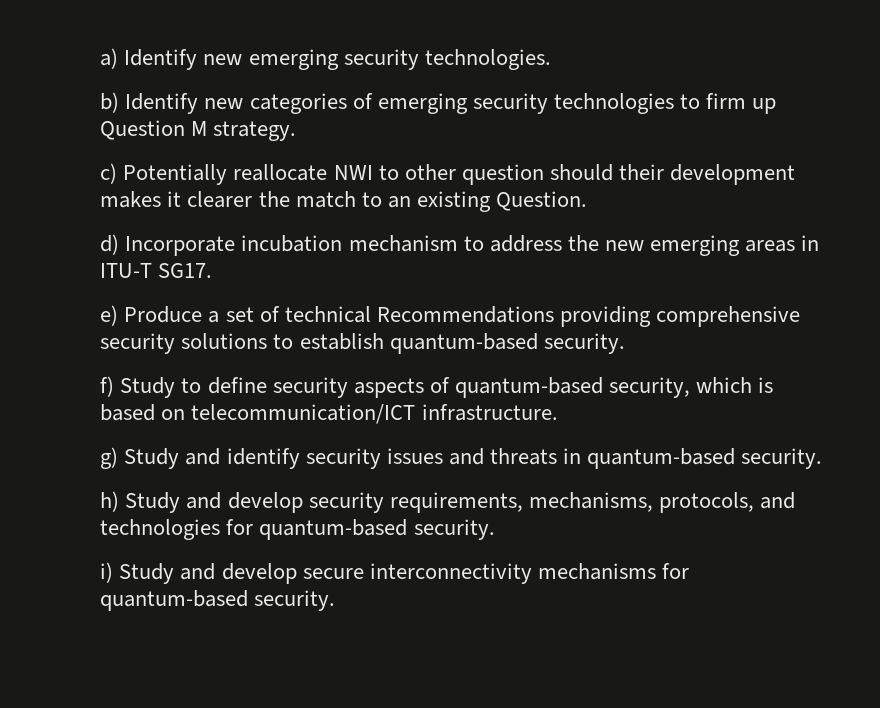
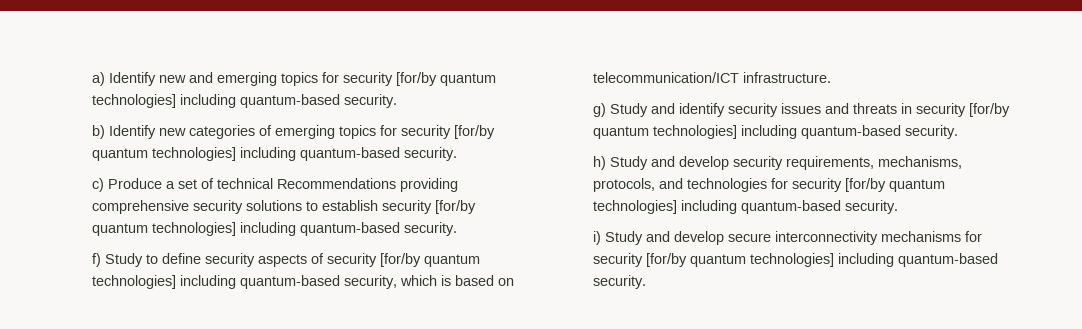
[248,49,551,70] emerging security technologies. -> [189,72,497,86] [92,94,398,108] and emerging topics for security [for/by quantum technologies] including quantum-based security.
[472,93,777,114] [100,120,297,141] [100,163,795,185] [100,191,587,212] [100,234,820,256] [100,263,213,278] [100,305,119,326] security technologies to firm up Question M strategy. // c) Potentially reallocate NWI to other question should their development makes it clearer the match to an existing Question. // d) Incorporate incubation mechanism to address the new emerging areas in ITU-T SG17. // e) -> [339,125,496,139] [92,147,458,161] [92,178,105,192] topics for security [for/by quantum technologies] including quantum-based security. // c)
(384, 341) none -> [382,200,477,214] [92,222,297,236] security [for/by quantum technologies] including
(450, 385) none -> [327,253,481,267] [92,275,237,289] security [for/by quantum technologies] including
(581, 456) none -> [916,103,1011,117] [593,125,798,139] security [for/by quantum technologies] including
(254, 527) none -> [792,178,946,192] [593,200,738,214] security [for/by quantum technologies] including
(689, 571) none -> [593,253,895,267] security [for/by quantum technologies] including

